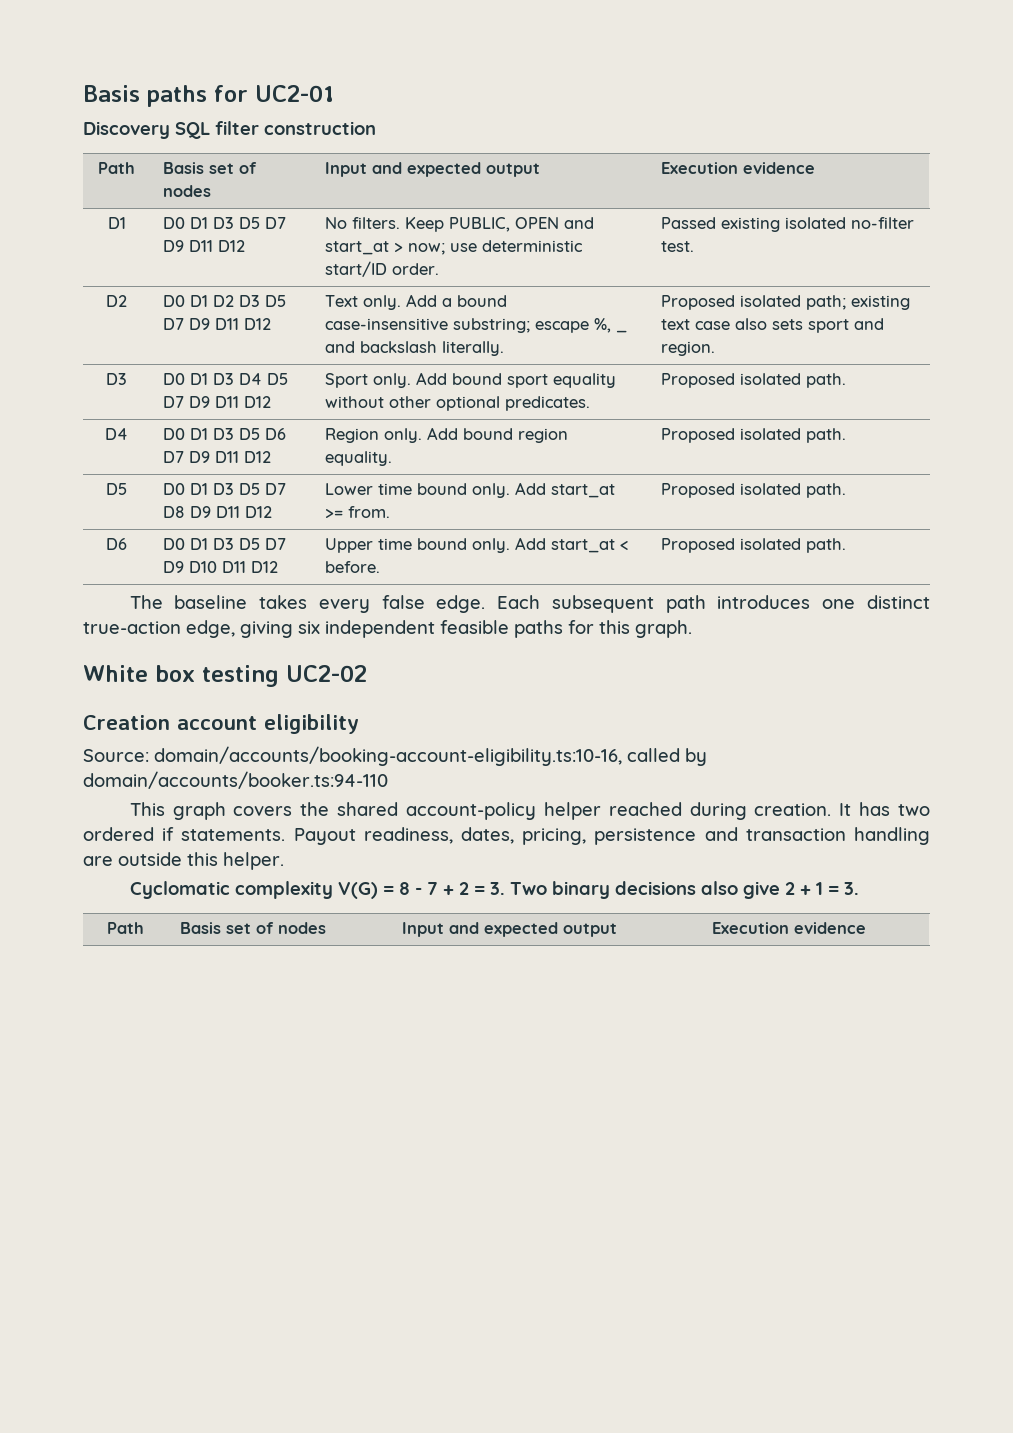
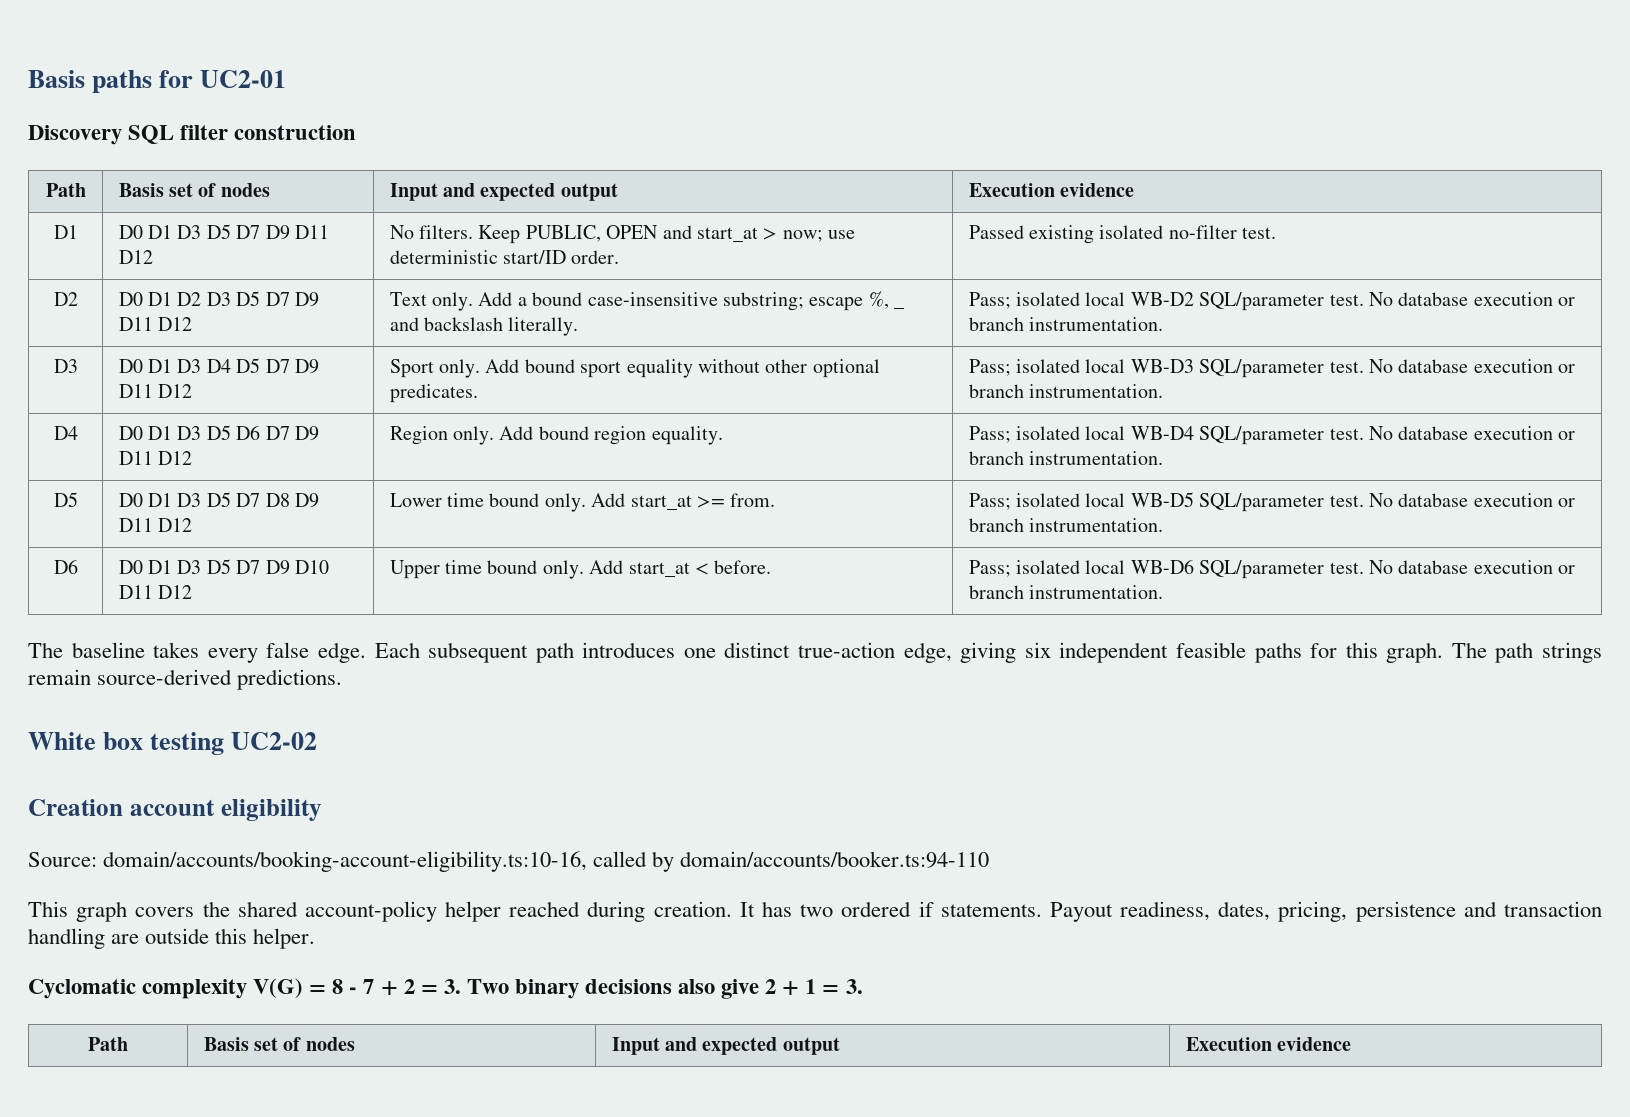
[661,295,911,310] [661,318,885,333] [661,341,716,356] Proposed isolated path; existing text case also sets sport and region. -> [968,292,1576,311] [968,317,1163,331] Pass; isolated local WB-D2 SQL/parameter test. No database execution or branch instrumentation.
[661,373,847,388] Proposed isolated path. -> [968,359,1576,378] [968,384,1163,398] Pass; isolated local WB-D3 SQL/parameter test. No database execution or branch instrumentation.
[661,428,847,443] Proposed isolated path. -> [968,426,1576,445] [968,451,1163,465] Pass; isolated local WB-D4 SQL/parameter test. No database execution or branch instrumentation.
[661,483,847,498] Proposed isolated path. -> [968,492,1576,512] [968,518,1163,532] Pass; isolated local WB-D5 SQL/parameter test. No database execution or branch instrumentation.
[661,538,847,553] Proposed isolated path. -> [968,559,1576,579] [968,585,1163,599] Pass; isolated local WB-D6 SQL/parameter test. No database execution or branch instrumentation.
(692, 629) none -> [1451,642,1602,663] [28,669,343,690] The path strings remain source-derived predictions.

